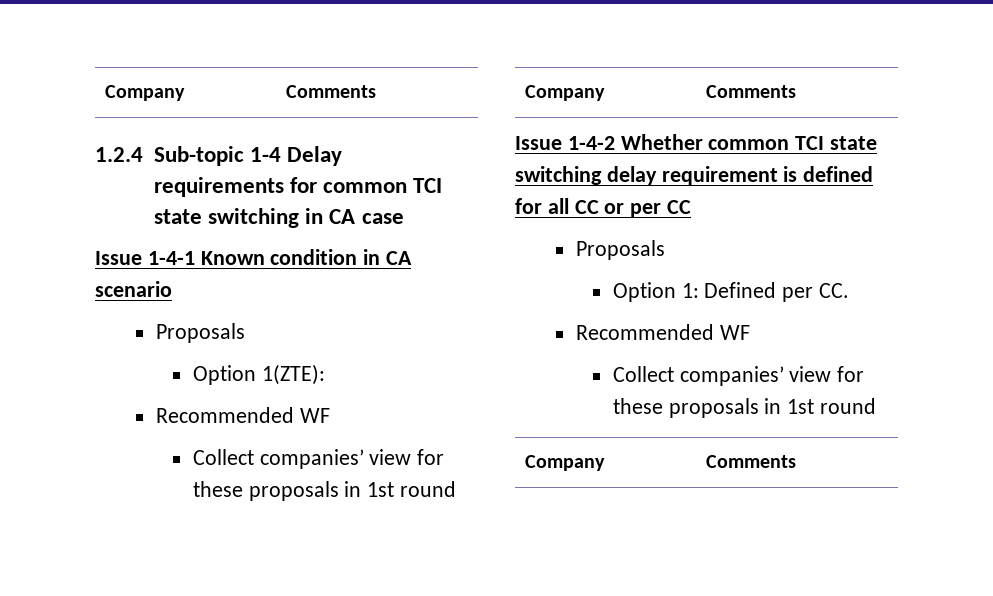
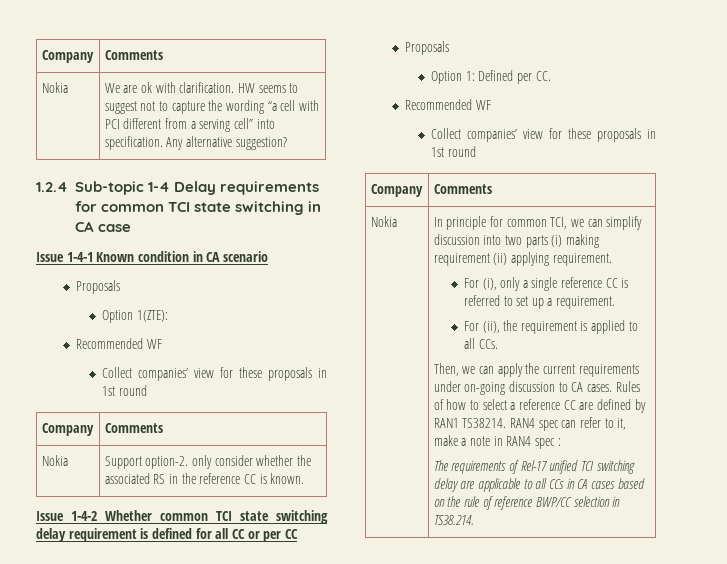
[104,85,185,101] [285,85,376,98] Company | Comments -> [41,50,94,63] [104,50,163,60] [41,82,68,93] [104,82,299,93] [104,100,319,114] [104,118,275,132] [104,136,287,150] Company | Comments // Nokia | We are ok with clarification. HW seems to suggest not to capture the wording “a cell with PCI different from a serving cell” into specification. Any alternative suggestion?
(796, 91) none -> [41,455,68,466] [104,455,311,469] [104,473,305,484] // Nokia | Support option-2. only consider whether the associated RS in the reference CC is known.
(796, 461) none -> [370,216,397,227] [433,216,643,230] [433,234,599,248] [433,252,612,266] [463,277,629,291] [463,295,616,309] [463,320,638,334] [463,338,498,349] [433,363,639,377] [433,381,640,395] [433,399,646,413] [433,417,627,431] [433,435,561,449] [433,460,635,474] [433,478,645,492] [433,496,621,510] [433,515,474,525] // Nokia | In principle for common TCI, we can simplify discussion into two parts (i) making requirement (ii) applying requirement. // For (i), only a single reference CC is referred to set up a requirement. // For (ii), the requirement is applied to all CCs. // Then, we can apply the current requirements under on-going discussion to CA cases. Rules of how to select a reference CC are defined by RAN1 TS38214. RAN4 spec can refer to it, make a note in RAN4 spec : // The requirements of Rel-17 unified TCI switching delay are applicable to all CCs in CA cases based on the rule of reference BWP/CC selection in TS38.214.

